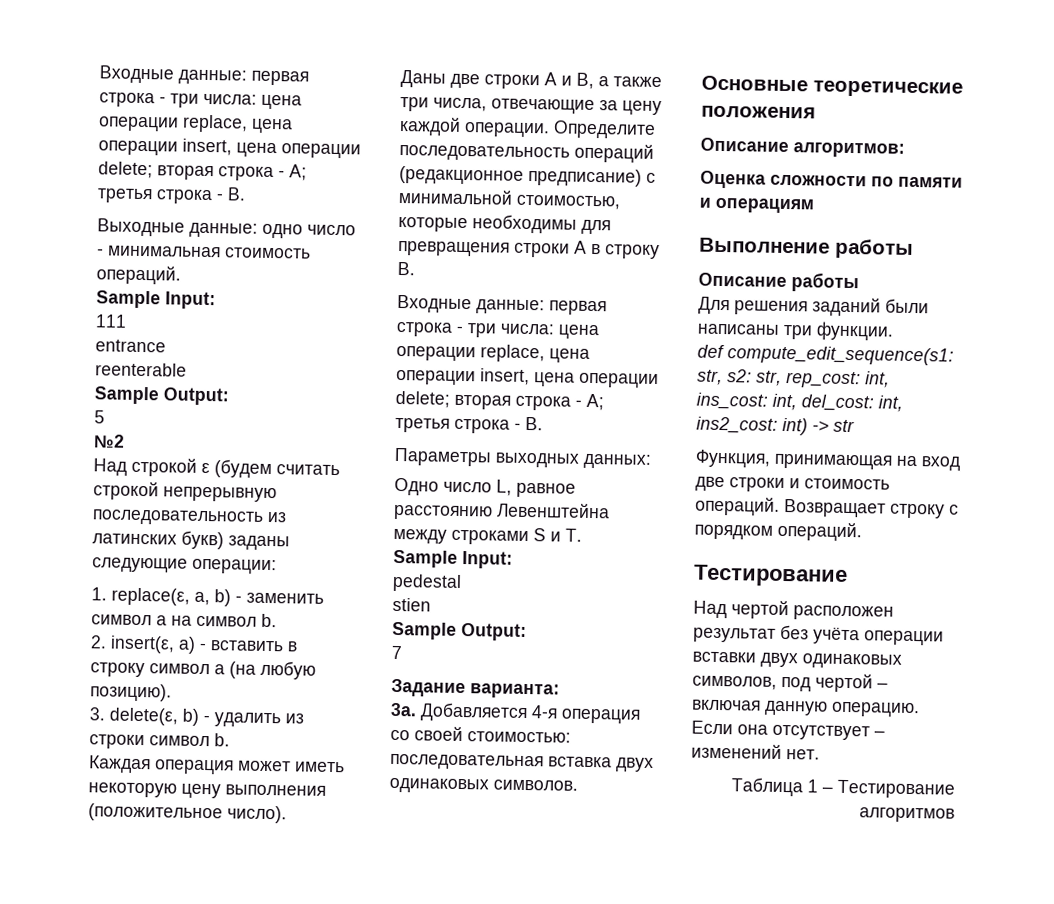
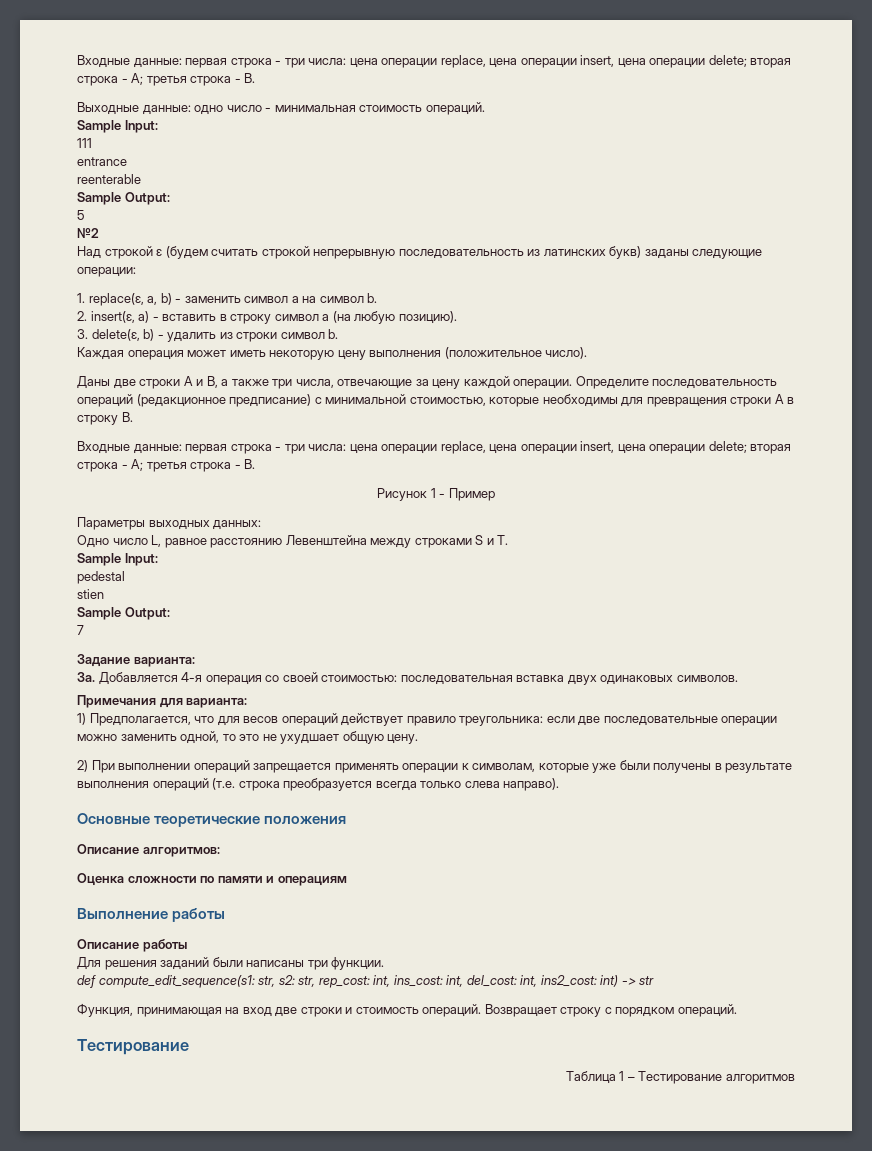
(543, 423) none -> [377,488,495,501] // Рисунок 1 - Пример
(578, 785) none -> [77,695,248,708] [77,713,778,726] [77,731,419,744] [77,760,793,773] [77,778,560,791] // Примечания для варианта: // 1) Предполагается, что для весов операций действует правило треугольника: если две последовательные операции можно заменить одной, то это не ухудшает общую цену. // 2) При выполнении операций запрещается применять операции к символам, которые уже были получены в результате выполнения операций (т.е. строка преобразуется всегда только слева направо).
[693,600,894,621] [693,624,944,646] [692,651,902,669] [692,673,888,693] [692,699,920,718] [691,720,885,741] [691,743,820,760] // Над чертой расположен результат без учёта операции вставки двух одинаковых символов, под чертой – включая данную операцию. Если она отсутствует – изменений нет. -> (189, 1047) none

